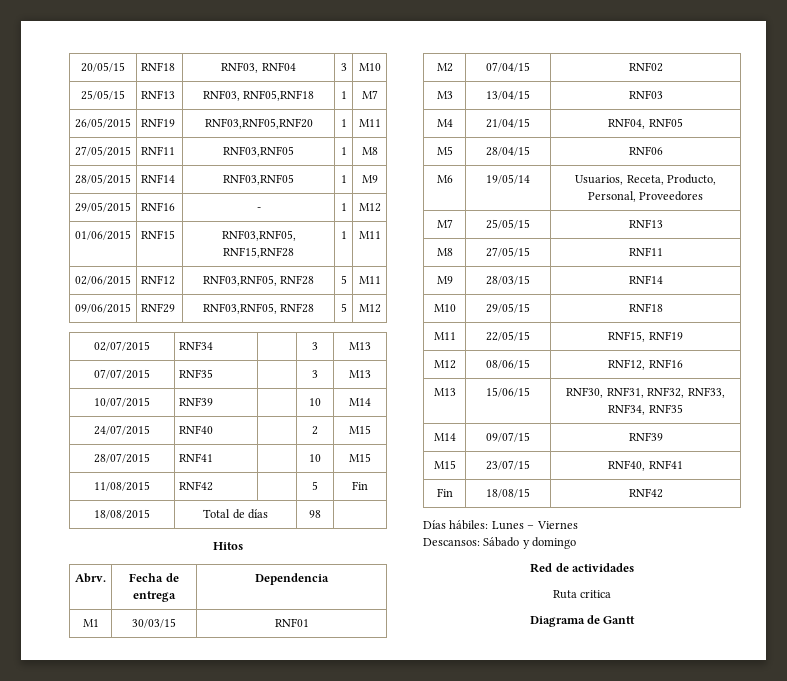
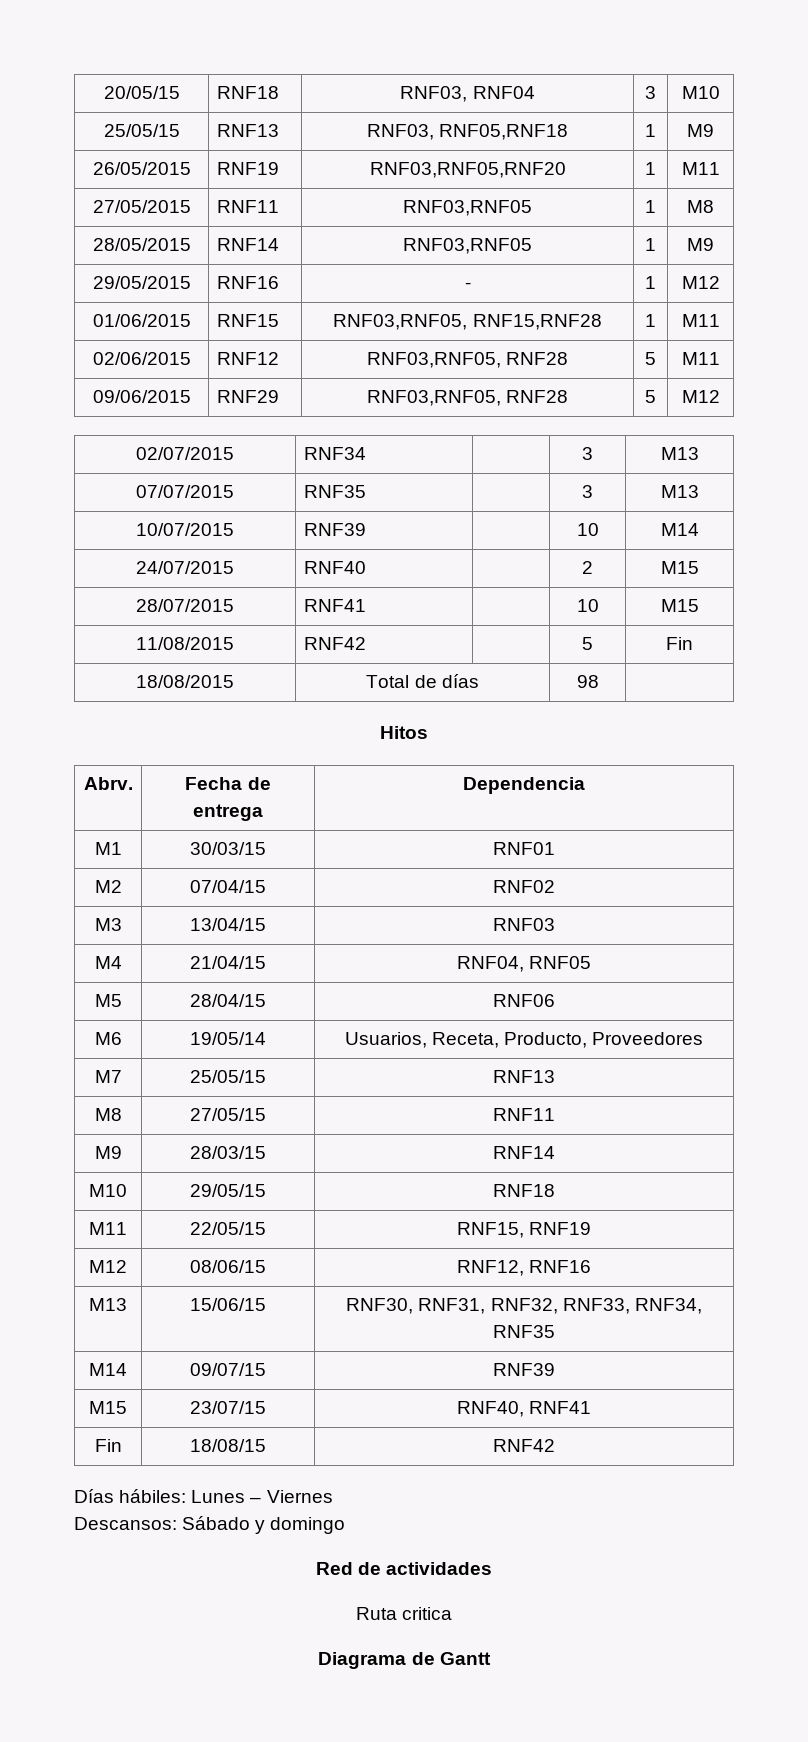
[361,90,378,99] M7 -> [687,124,714,137] M9
[587,191,636,202] Personal, -> (588, 1040) none

